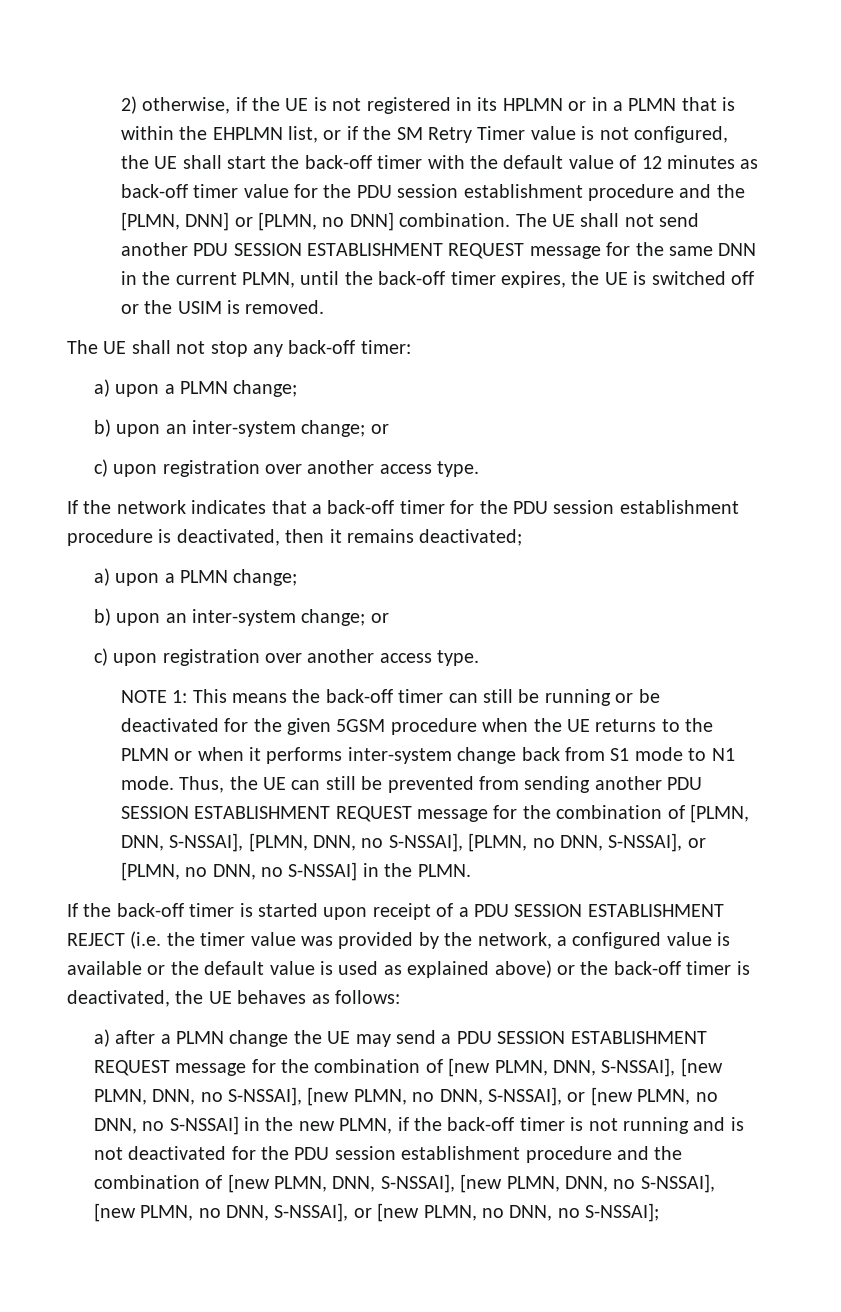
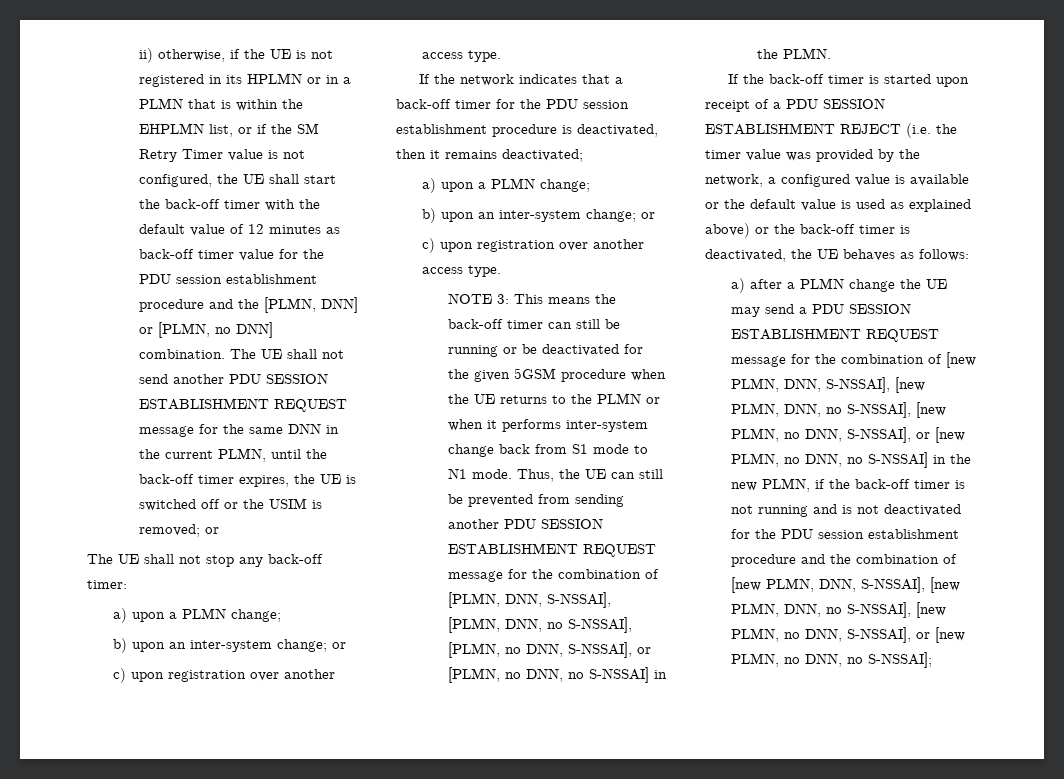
[120,96,137,114] 2) -> [139,48,154,63] ii)
[245,300,325,314] removed. -> [139,524,220,537] removed; or
[172,690,188,703] 1: -> [497,294,510,304] 3:

